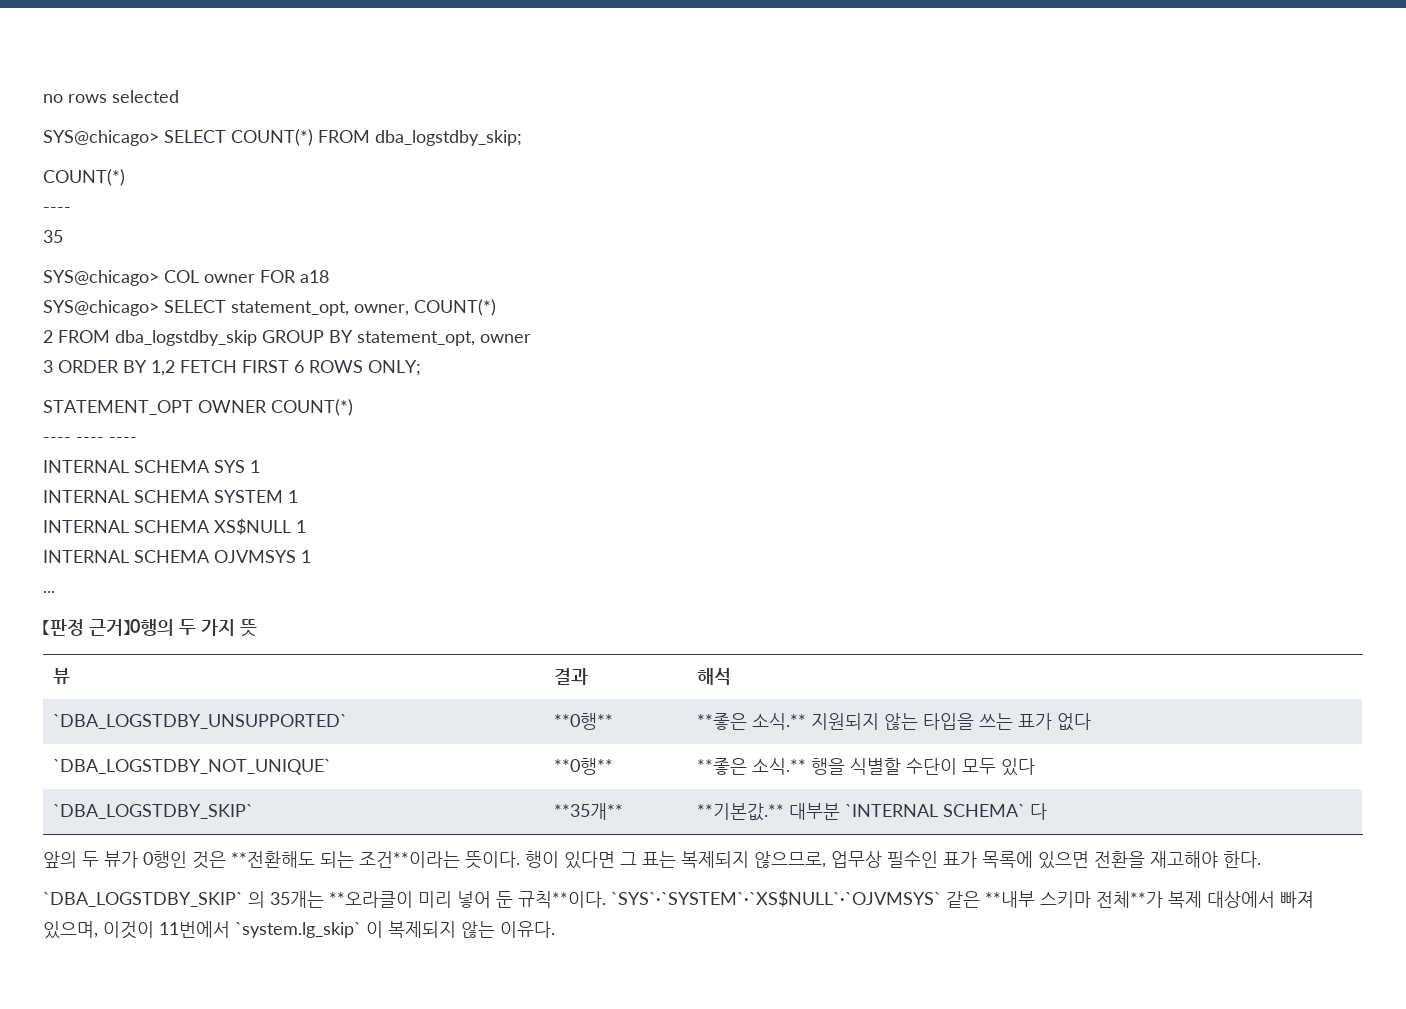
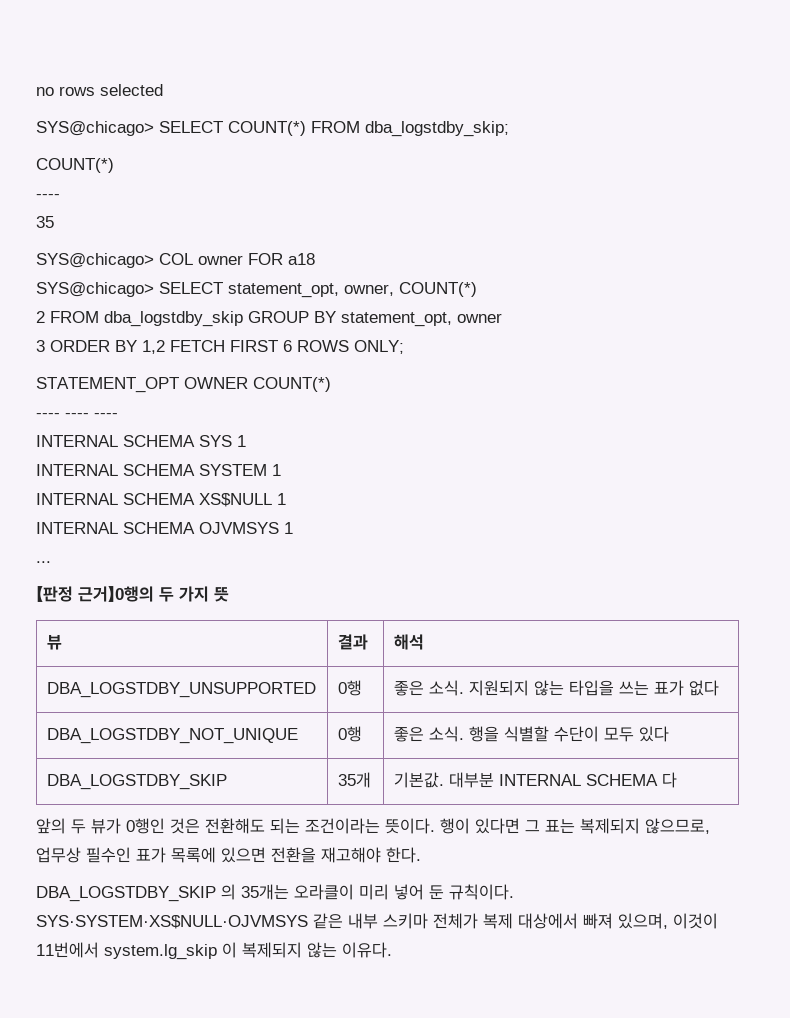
[52,714,347,729] [553,713,613,730] [696,713,806,730] `DBA_LOGSTDBY_UNSUPPORTED` | **0행** | **좋은 소식.** -> [46,682,316,698] [337,680,362,696] [393,680,464,696] DBA_LOGSTDBY_UNSUPPORTED | 0행 | 좋은 소식.
[52,759,331,775] [553,758,613,775] [696,758,806,775] `DBA_LOGSTDBY_NOT_UNIQUE` | **0행** | **좋은 소식.** -> [46,728,298,744] [337,726,362,742] [393,726,464,742] DBA_LOGSTDBY_NOT_UNIQUE | 0행 | 좋은 소식.
[52,804,253,819] [553,803,623,820] [696,803,1025,821] `DBA_LOGSTDBY_SKIP` | **35개** | **기본값.** 대부분 `INTERNAL SCHEMA` -> [46,774,227,790] [337,772,371,788] [393,772,658,788] DBA_LOGSTDBY_SKIP | 35개 | 기본값. 대부분 INTERNAL SCHEMA
[231,851,460,868] **전환해도 되는 조건**이라는 -> [205,818,380,834] 전환해도 되는 조건이라는
[43,892,243,907] `DBA_LOGSTDBY_SKIP` -> [36,886,216,902] DBA_LOGSTDBY_SKIP
[329,891,413,908] **오라클이 -> [294,884,354,900] 오라클이
[518,890,1163,908] 규칙**이다. `SYS`·`SYSTEM`·`XS$NULL`·`OJVMSYS` 같은 **내부 스키마 전체**가 -> [449,884,514,900] [36,913,478,929] 규칙이다. SYS·SYSTEM·XS$NULL·OJVMSYS 같은 내부 스키마 전체가
[235,922,361,938] `system.lg_skip` -> [104,944,217,960] system.lg_skip

